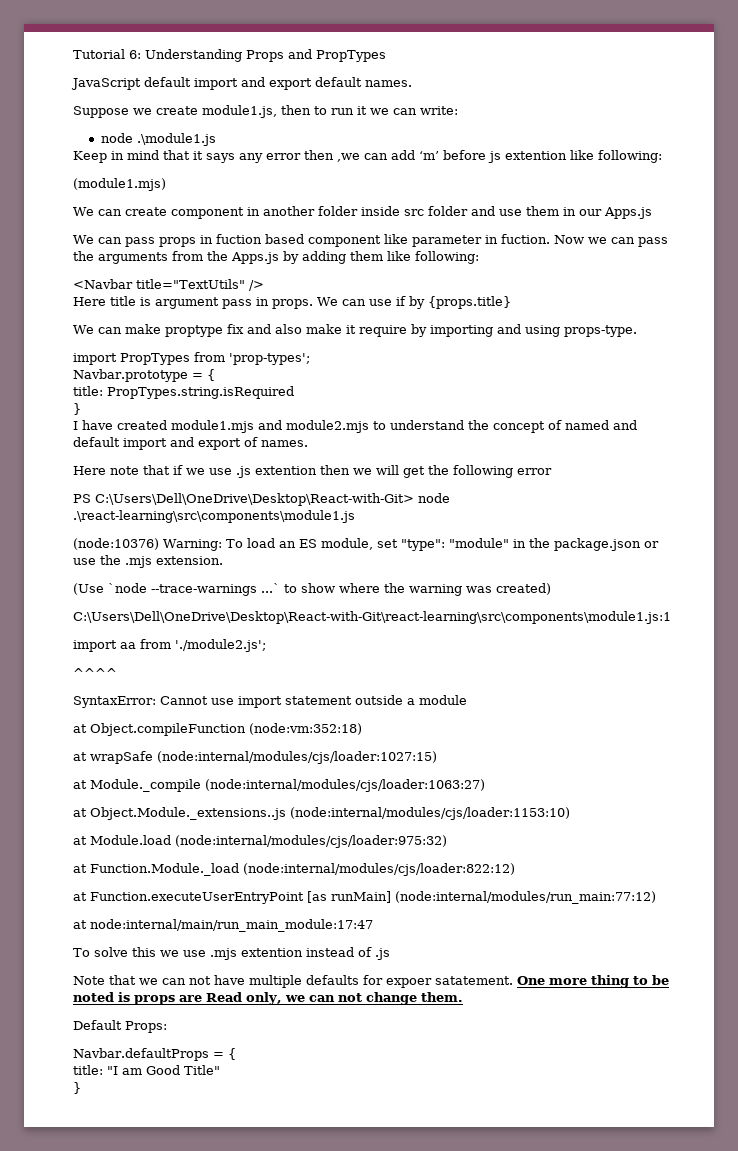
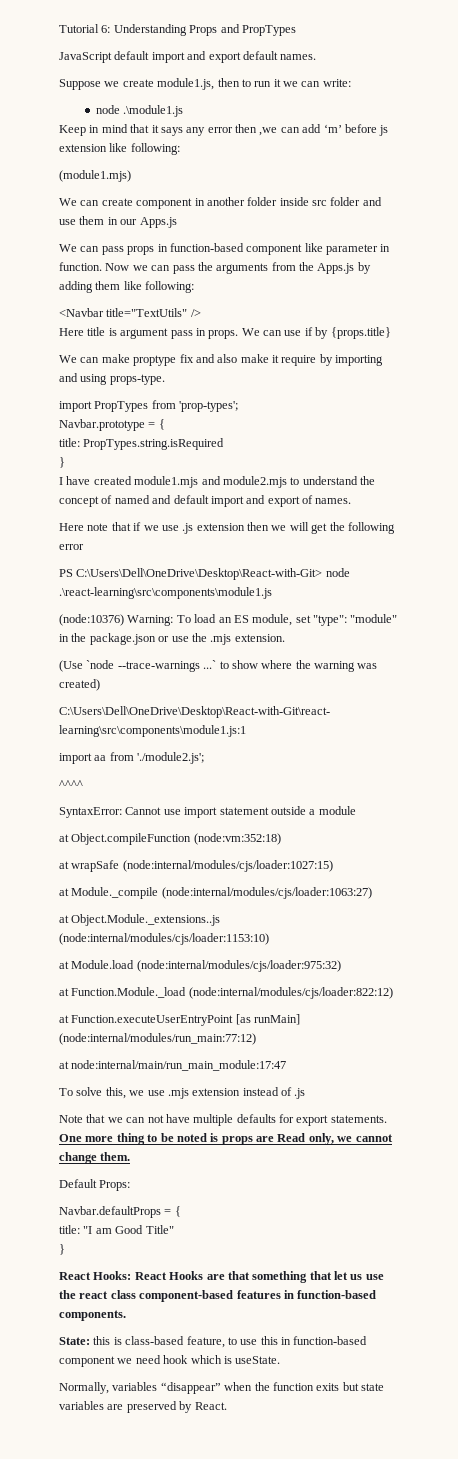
[505,151,567,160] extention -> [59,144,107,152] extension
[215,234,304,244] fuction based -> [169,243,244,252] function-based
[500,234,550,244] fuction. -> [59,262,102,271] function.
[255,466,317,475] extention -> [196,523,245,531] extension
[132,947,156,957] this -> [105,1087,126,1099] this,
[241,948,303,957] extention -> [192,1088,241,1096] extension
[386,976,513,988] expoer satatement. -> [296,1115,387,1126] export statements.
[308,993,362,1002] can not -> [355,1134,393,1142] cannot
(81, 1088) none -> [59,1271,384,1283] [59,1290,377,1302] [59,1310,126,1321] [59,1336,368,1348] [59,1355,281,1367] [59,1382,384,1394] [59,1401,227,1413] // React Hooks: React Hooks are that something that let us use the react class component-based features in function-based components. // State: this is class-based feature, to use this in function-based component we need hook which is useState. // Normally, variables “disappear” when the function exits but state variables are preserved by React.

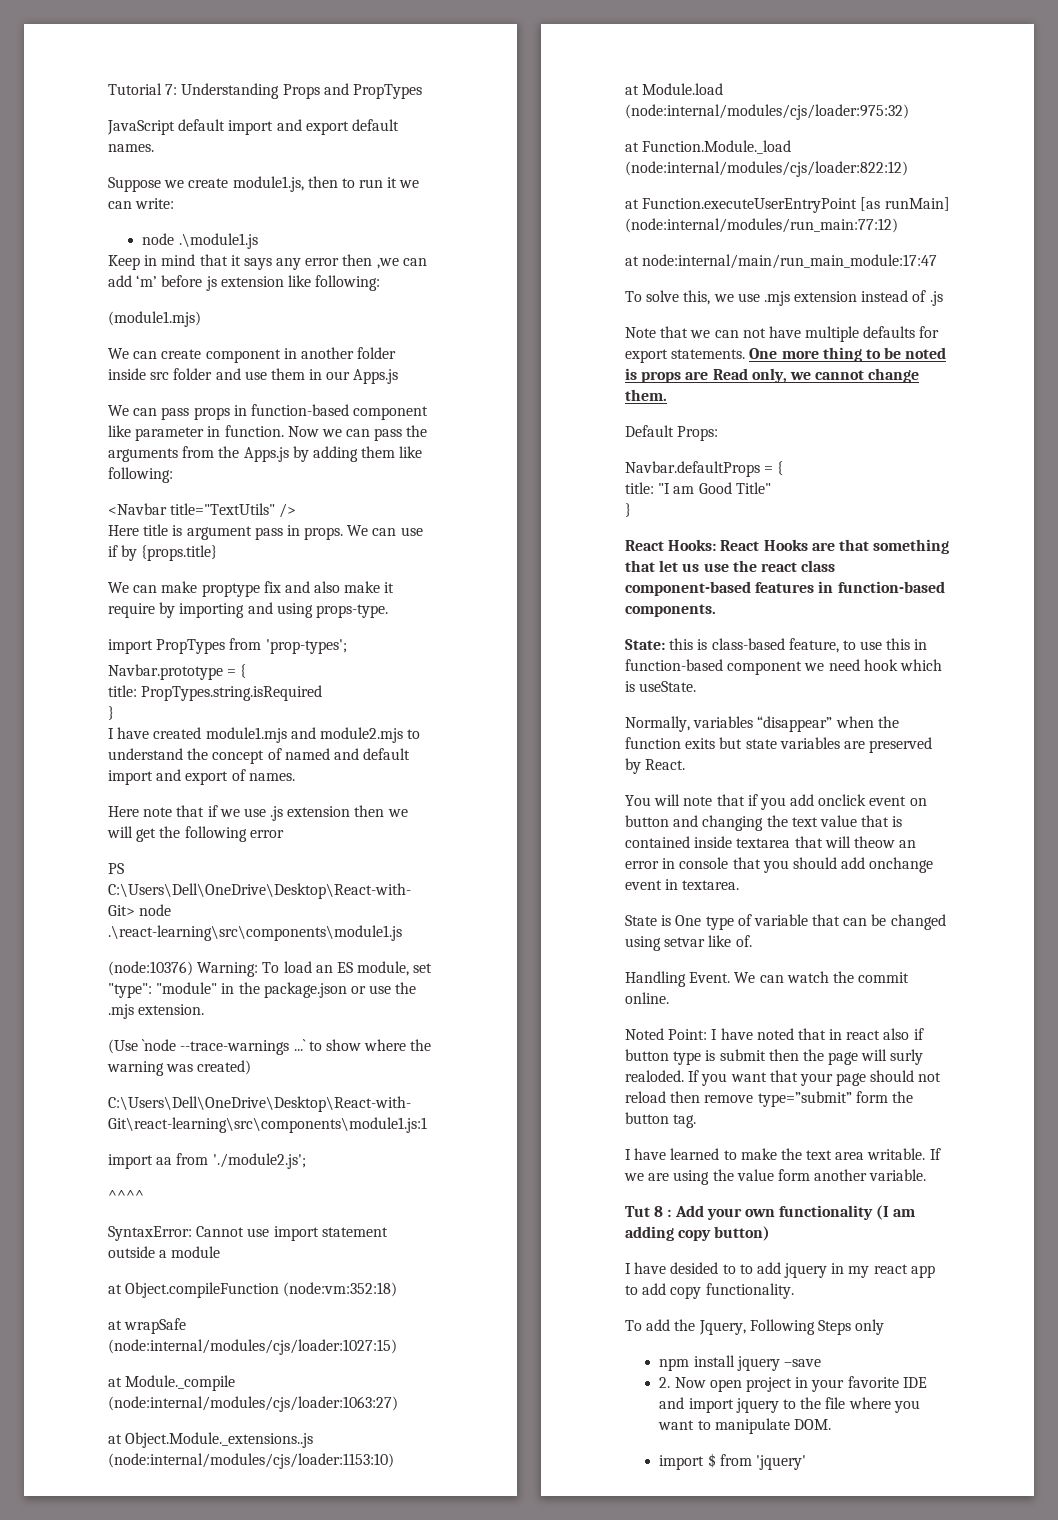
[101,25,111,33] 6: -> [165,84,178,95] 7:
(227, 1406) none -> [625,794,927,810] [625,815,903,831] [625,836,917,848] [625,857,934,873] [625,879,740,890] [625,914,946,930] [625,935,752,951] [625,971,910,987] [625,992,669,1004] [625,1028,924,1040] [625,1049,924,1065] [625,1070,942,1086] [625,1091,913,1107] [625,1112,697,1128] [625,1148,941,1160] [624,1169,927,1185] [625,1205,916,1220] [625,1226,771,1241] [625,1262,935,1278] [625,1283,794,1299] [625,1319,885,1335] [659,1355,821,1371] [659,1376,927,1392] [659,1397,920,1413] [658,1418,831,1434] [659,1453,806,1470] // You will note that if you add onclick event on button and changing the text value that is contained inside textarea that will theow an error in console that you should add onchange event in textarea. // State is One type of variable that can be changed using setvar like of. // Handling Event. We can watch the commit online. // Noted Point: I have noted that in react also if button type is submit then the page will surly realoded. If you want that your page should not reload then remove type=”submit” form the button tag. // I have learned to make the text area writable. If we are using the value form another variable. // Tut 8 : Add your own functionality (I am adding copy button) // I have desided to to add jquery in my react app to add copy functionality. // To add the Jquery, Following Steps only // npm install jquery –save // 2. Now open project in your favorite IDE and import jquery to the file where you want to manipulate DOM. // import $ from 'jquery'

